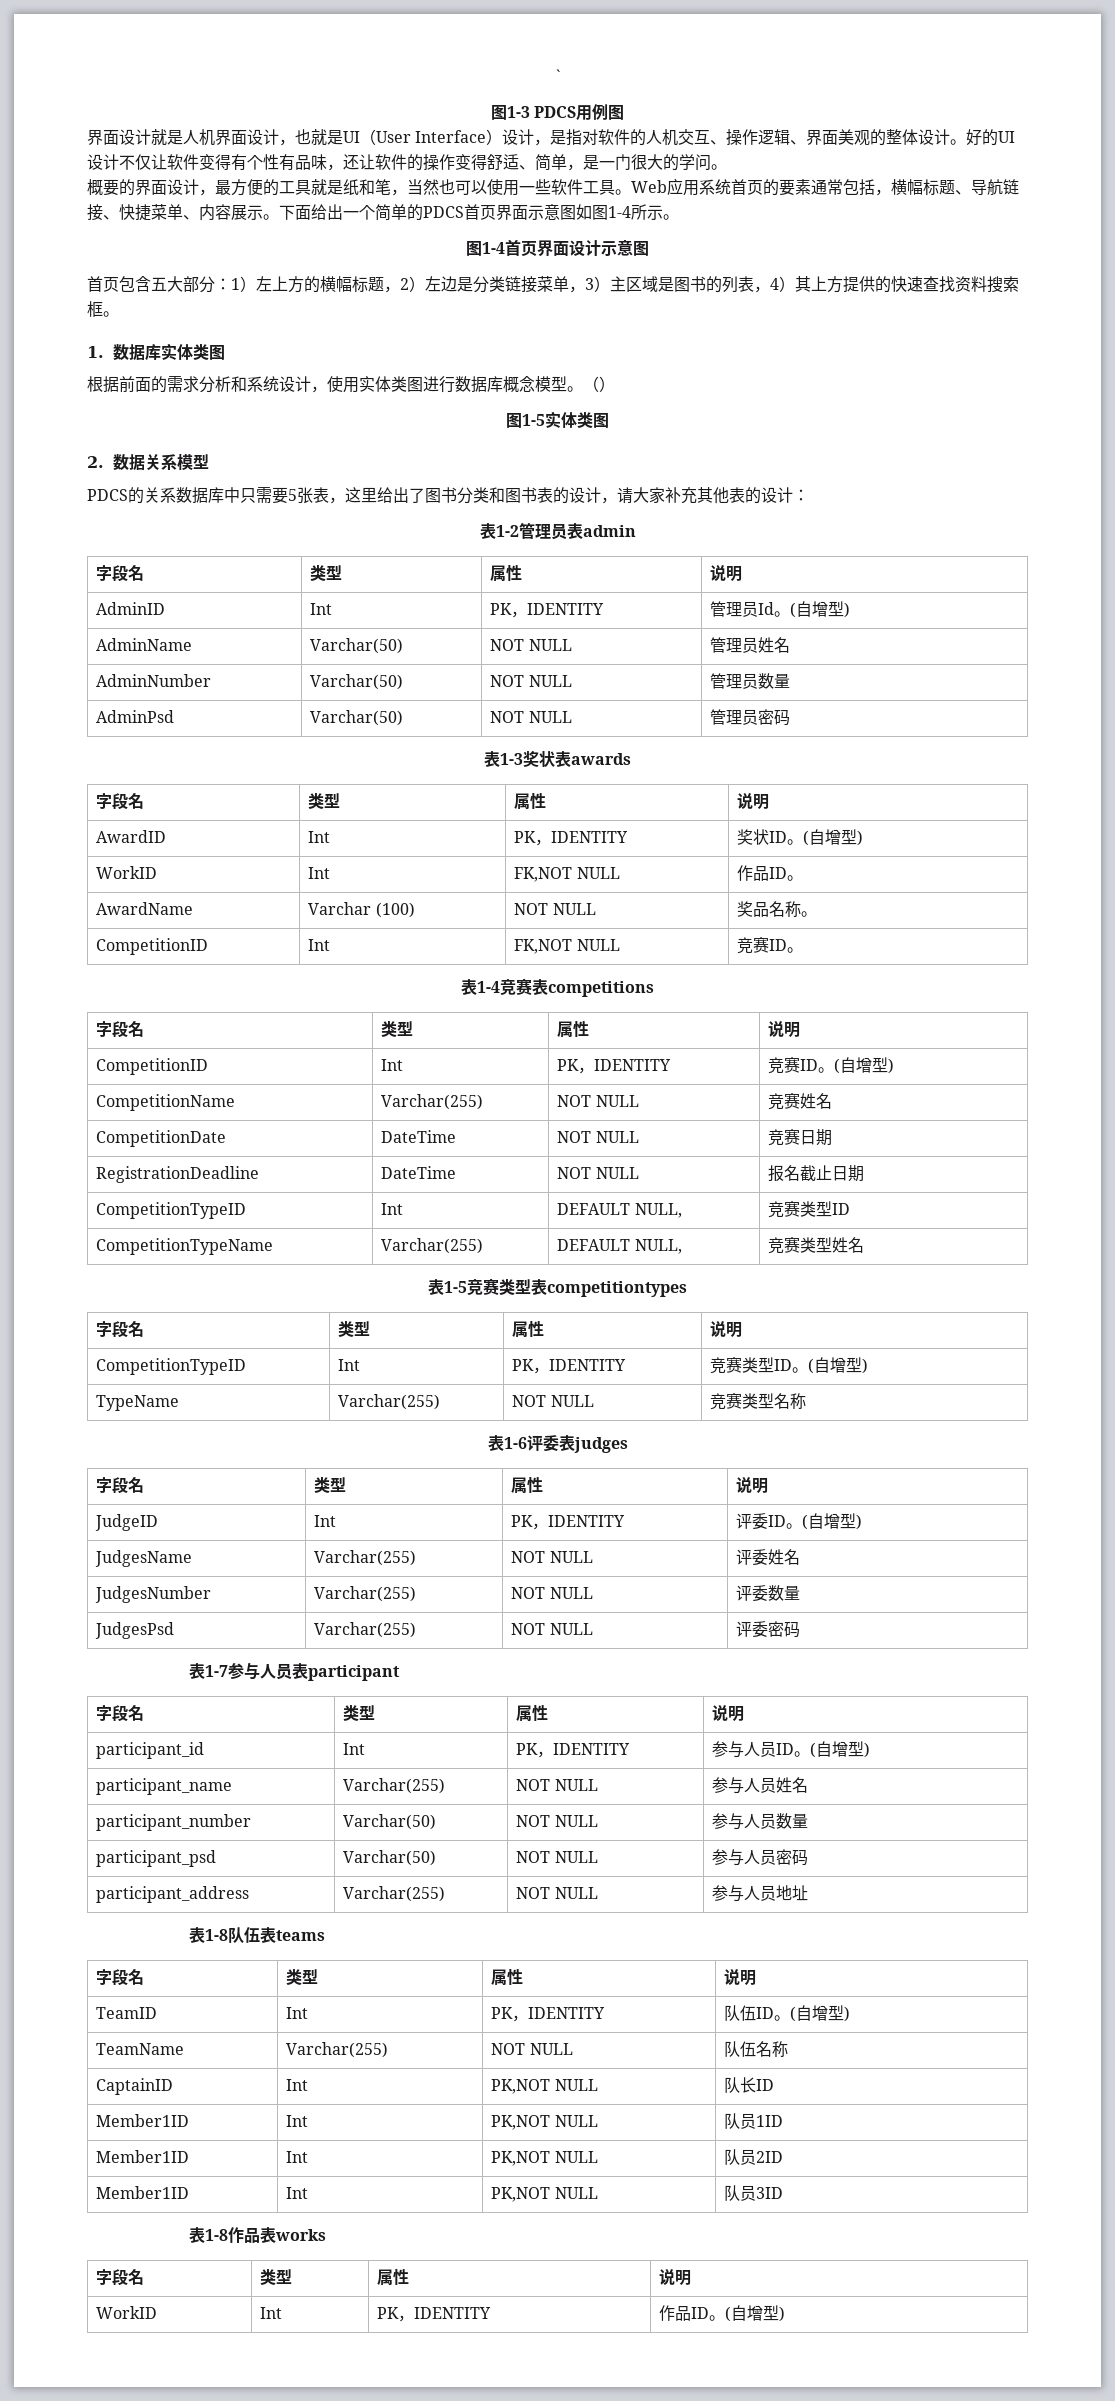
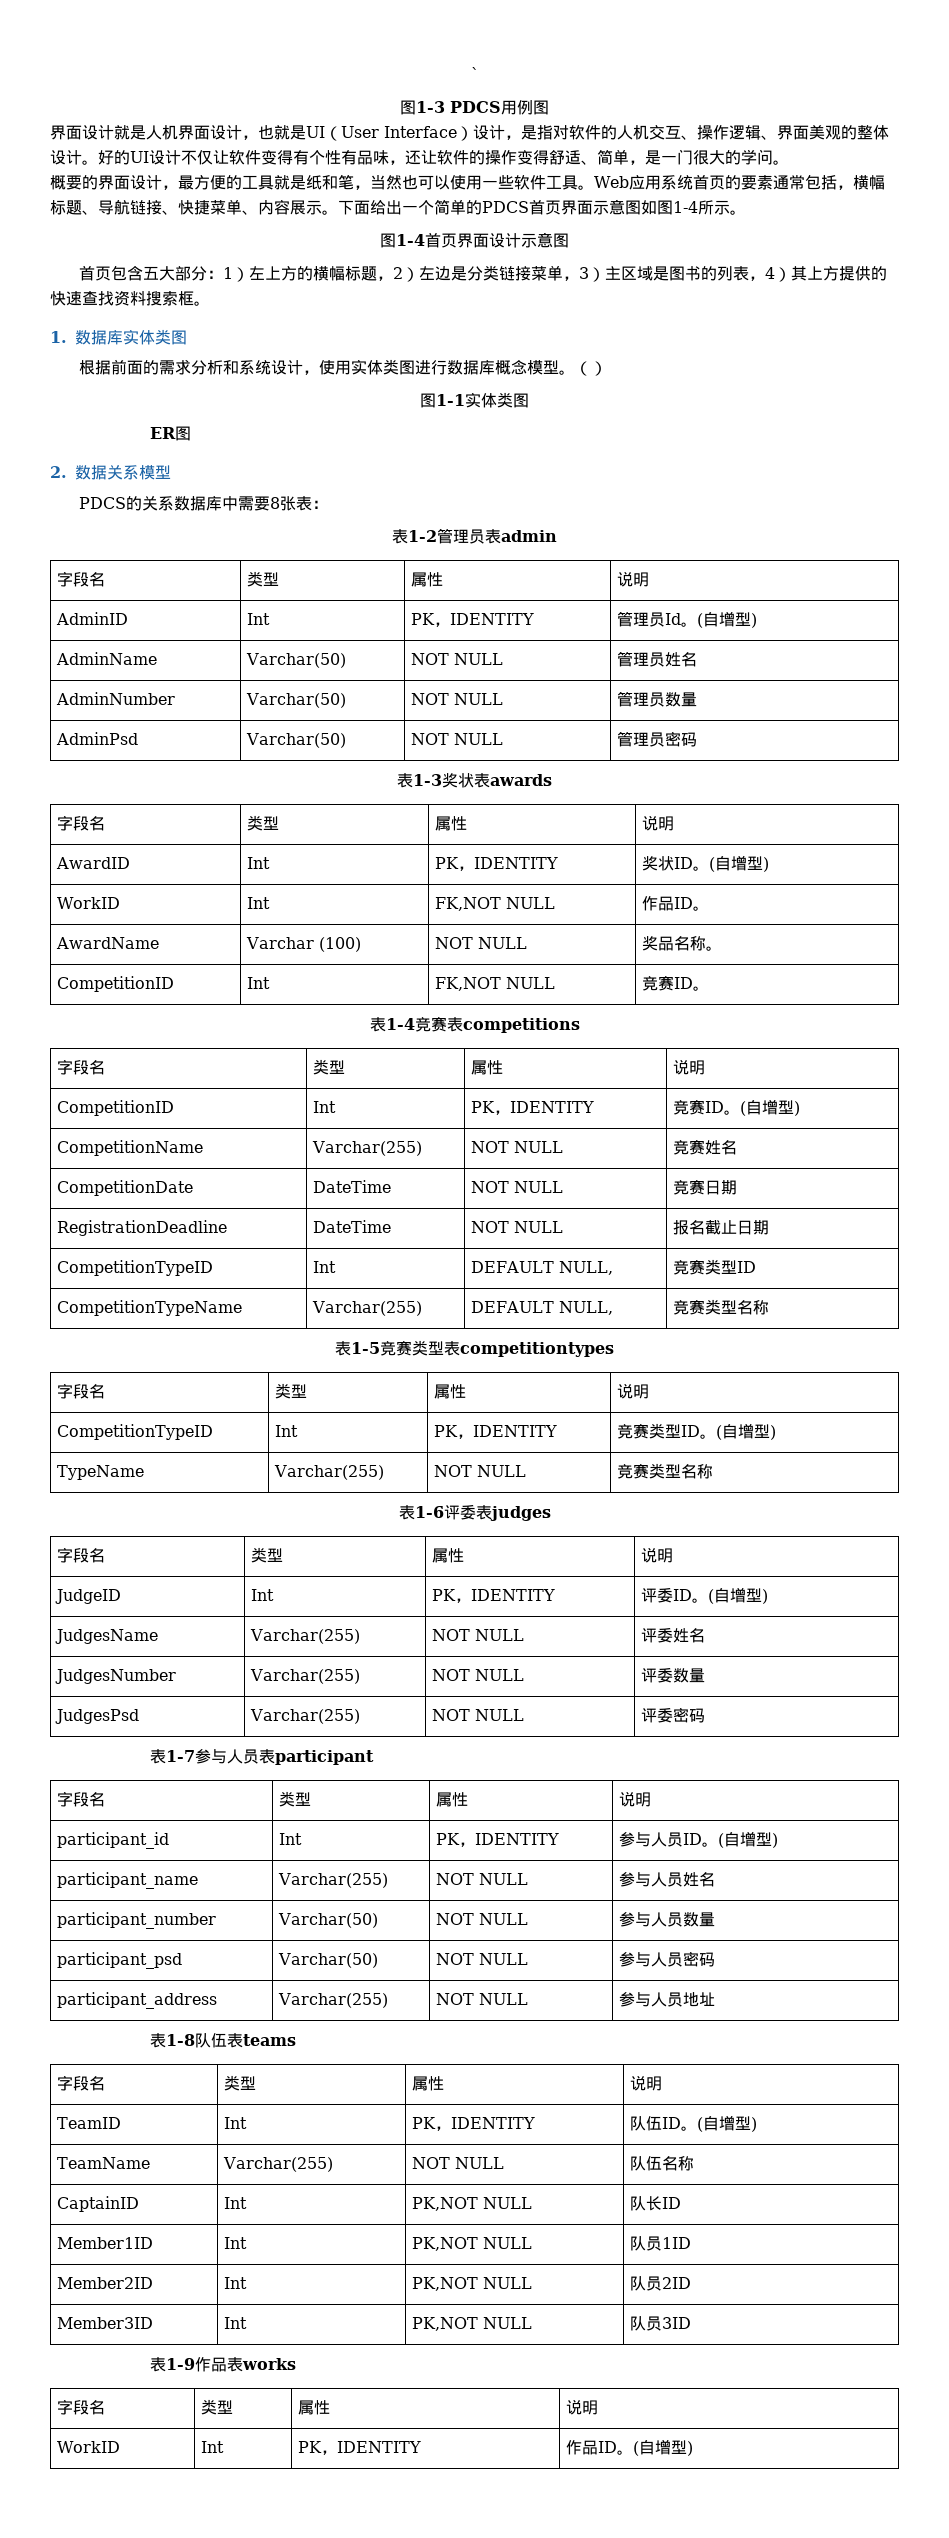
[522,411,609,428] 1-5实体类图 -> [436,392,529,408] [149,426,191,441] 1-1实体类图 // ER图
[240,487,793,504] 只需要5张表，这里给出了图书分类和图书表的设计，请大家补充其他表的设计 -> [238,496,313,511] 需要8张表
[832,1237,865,1253] 姓名 -> [736,1300,769,1315] 名称
[96,2150,190,2163] Member1ID -> [56,2277,153,2289] Member2ID
[96,2186,190,2199] Member1ID -> [56,2317,153,2329] Member3ID
[205,2229,229,2241] 1-8 -> [165,2358,195,2370] 1-9

